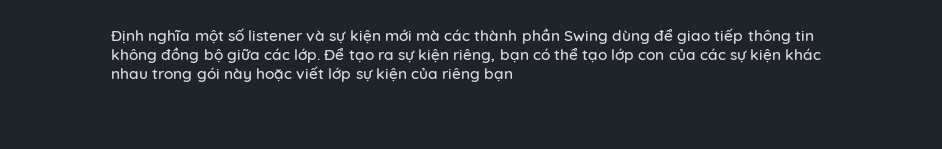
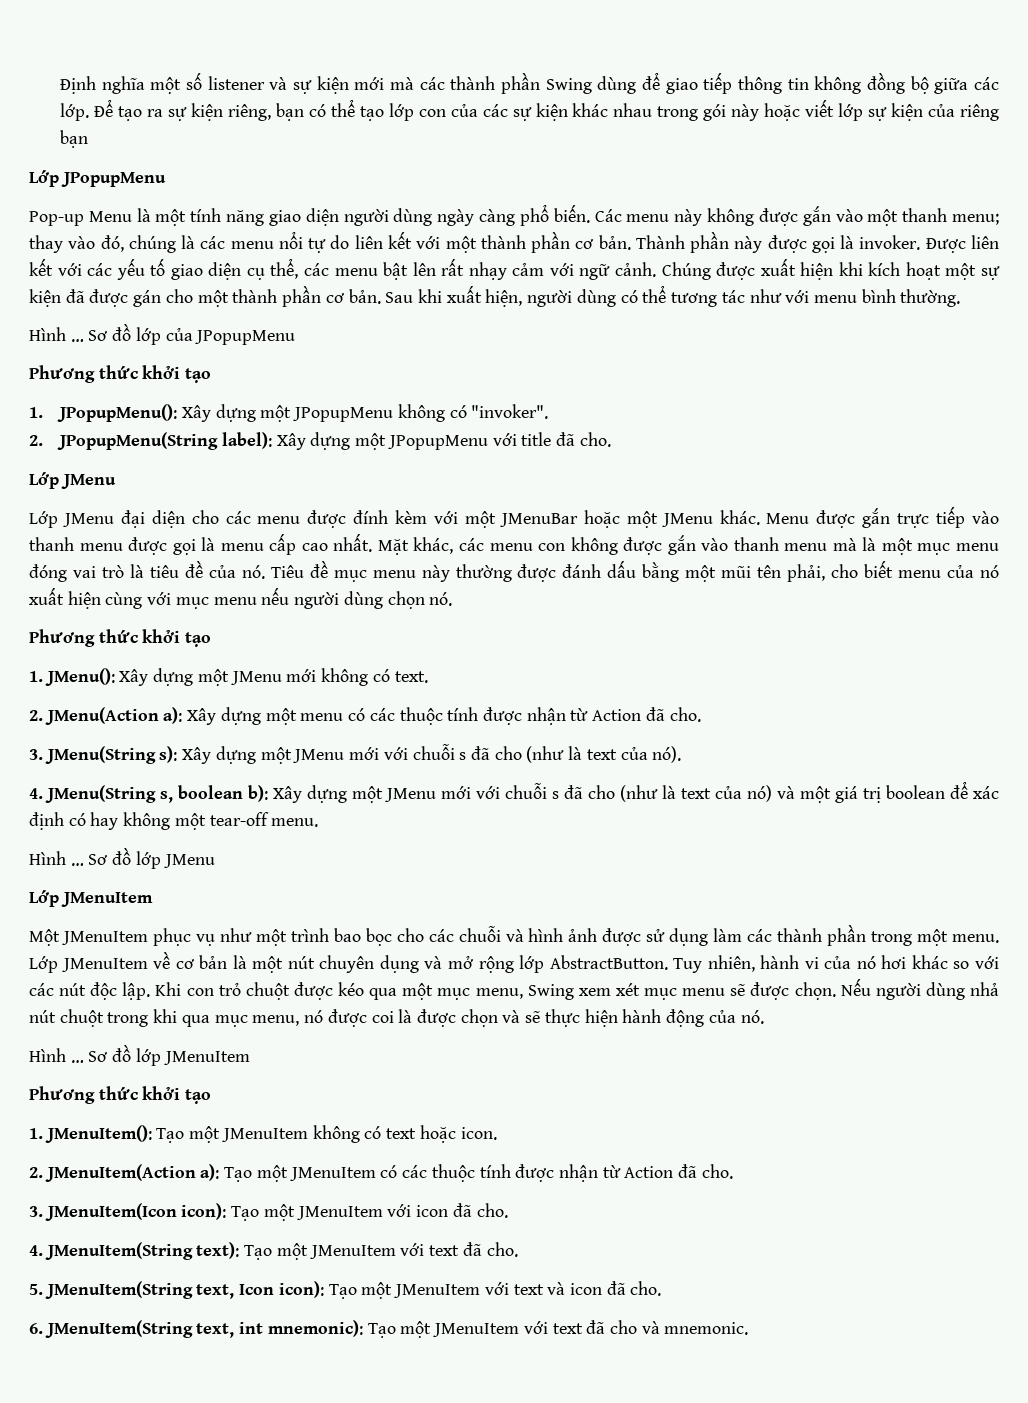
(514, 75) none -> [29,170,166,187] [29,204,1000,226] [29,231,999,253] [29,258,1000,280] [29,285,961,307] [29,323,296,345] [29,365,212,383] [29,404,549,422] [29,432,611,450] [29,472,116,489] [29,506,999,528] [29,533,999,555] [29,560,999,582] [29,587,453,609] [29,629,212,647] [29,668,428,686] [29,707,701,725] [29,743,682,764] [29,781,999,803] [29,812,319,830] [29,847,215,869] [29,890,153,907] [29,924,1000,946] [29,951,999,973] [29,978,1000,1000] [29,1009,764,1027] [29,1044,250,1066] [29,1086,212,1104] [29,1125,497,1143] [29,1164,733,1182] [29,1203,508,1221] [29,1242,518,1260] [29,1281,662,1299] [29,1320,749,1338] // Lớp JPopupMenu // Pop-up Menu là một tính năng giao diện người dùng ngày càng phổ biến. Các menu này không được gắn vào một thanh menu; thay vào đó, chúng là các menu nổi tự do liên kết với một thành phần cơ bản. Thành phần này được gọi là invoker. Được liên kết với các yếu tố giao diện cụ thể, các menu bật lên rất nhạy cảm với ngữ cảnh. Chúng được xuất hiện khi kích hoạt một sự kiện đã được gán cho một thành phần cơ bản. Sau khi xuất hiện, người dùng có thể tương tác như với menu bình thường. // Hình … Sơ đồ lớp của JPopupMenu // Phương thức khởi tạo // 1. JPopupMenu(): Xây dựng một JPopupMenu không có "invoker". // 2. JPopupMenu(String label): Xây dựng một JPopupMenu với title đã cho. // Lớp JMenu // Lớp JMenu đại diện cho các menu được đính kèm với một JMenuBar hoặc một JMenu khác. Menu được gắn trực tiếp vào thanh menu được gọi là menu cấp cao nhất. Mặt khác, các menu con không được gắn vào thanh menu mà là một mục menu đóng vai trò là tiêu đề của nó. Tiêu đề mục menu này thường được đánh dấu bằng một mũi tên phải, cho biết menu của nó xuất hiện cùng với mục menu nếu người dùng chọn nó. // Phương thức khởi tạo // 1. JMenu(): Xây dựng một JMenu mới không có text. // 2. JMenu(Action a): Xây dựng một menu có các thuộc tính được nhận từ Action đã cho. // 3. JMenu(String s): Xây dựng một JMenu mới với chuỗi s đã cho (như là text của nó). // 4. JMenu(String s, boolean b): Xây dựng một JMenu mới với chuỗi s đã cho (như là text của nó) và một giá trị boolean để xác định có hay không một tear-off menu. // Hình … Sơ đồ lớp JMenu // Lớp JMenuItem // Một JMenuItem phục vụ như một trình bao bọc cho các chuỗi và hình ảnh được sử dụng làm các thành phần trong một menu. Lớp JMenuItem về cơ bản là một nút chuyên dụng và mở rộng lớp AbstractButton. Tuy nhiên, hành vi của nó hơi khác so với các nút độc lập. Khi con trỏ chuột được kéo qua một mục menu, Swing xem xét mục menu sẽ được chọn. Nếu người dùng nhả nút chuột trong khi qua mục menu, nó được coi là được chọn và sẽ thực hiện hành động của nó. // Hình … Sơ đồ lớp JMenuItem // Phương thức khởi tạo // 1. JMenuItem(): Tạo một JMenuItem không có text hoặc icon. // 2. JMenuItem(Action a): Tạo một JMenuItem có các thuộc tính được nhận từ Action đã cho. // 3. JMenuItem(Icon icon): Tạo một JMenuItem với icon đã cho. // 4. JMenuItem(String text): Tạo một JMenuItem với text đã cho. // 5. JMenuItem(String text, Icon icon): Tạo một JMenuItem với text và icon đã cho. // 6. JMenuItem(String text, int mnemonic): Tạo một JMenuItem với text đã cho và mnemonic.

